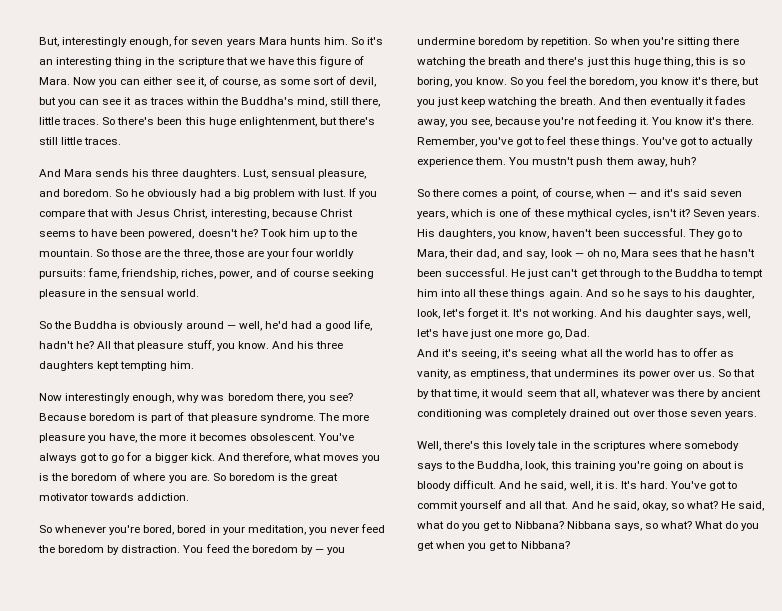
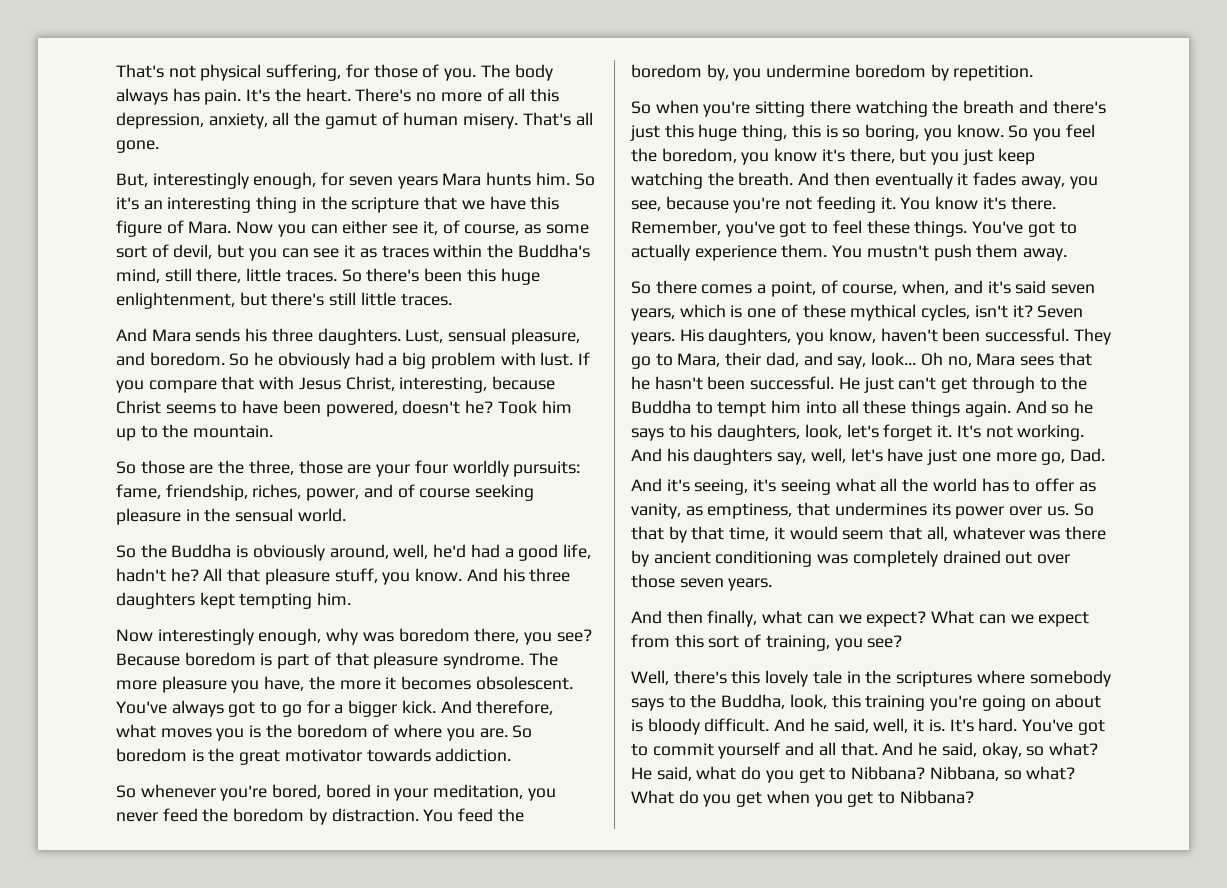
(39, 42) none -> [116,64,553,81] [116,88,559,105] [116,112,593,129] [116,140,159,153] That's not physical suffering, for those of you. The body always has pain. It's the heart. There's no more of all this depression, anxiety, all the gamut of human misery. That's all gone. //
(93, 253) none -> (274, 431) //
[185,321,236,329] around — -> [329,544,389,559] around,
[300,545,324,555] by — -> [706,64,729,81] by,
(592, 42) none -> (1034, 73) //
[636,157,696,167] away, huh? -> [1023,248,1068,261] away.
[595,189,637,197] when — -> [902,280,950,295] when,
[550,249,600,257] look — oh -> [871,352,943,366] look... Oh
[704,289,755,299] daughter, -> [717,424,801,441] daughters,
[644,309,725,319] daughter says, -> [693,448,807,465] daughters say,
(757, 414) none -> [631,610,1090,627] [631,634,903,651] // And then finally, what can we expect? What can we expect from this sort of training, you see?
[566,521,642,531] Nibbana says, -> [929,766,999,781] Nibbana,

